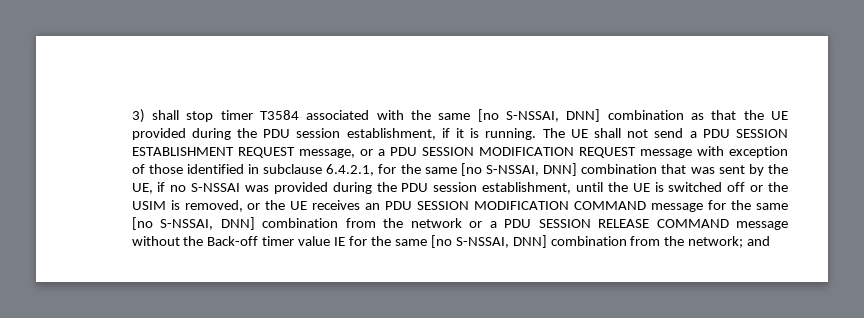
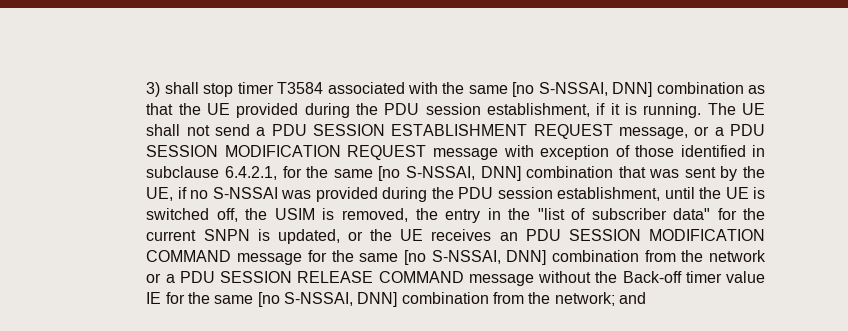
[727,182,764,192] off or -> [216,208,238,222] off,
(243, 206) none -> [415,208,766,223] [146,229,340,244] the entry in the "list of subscriber data" for the current SNPN is updated,

